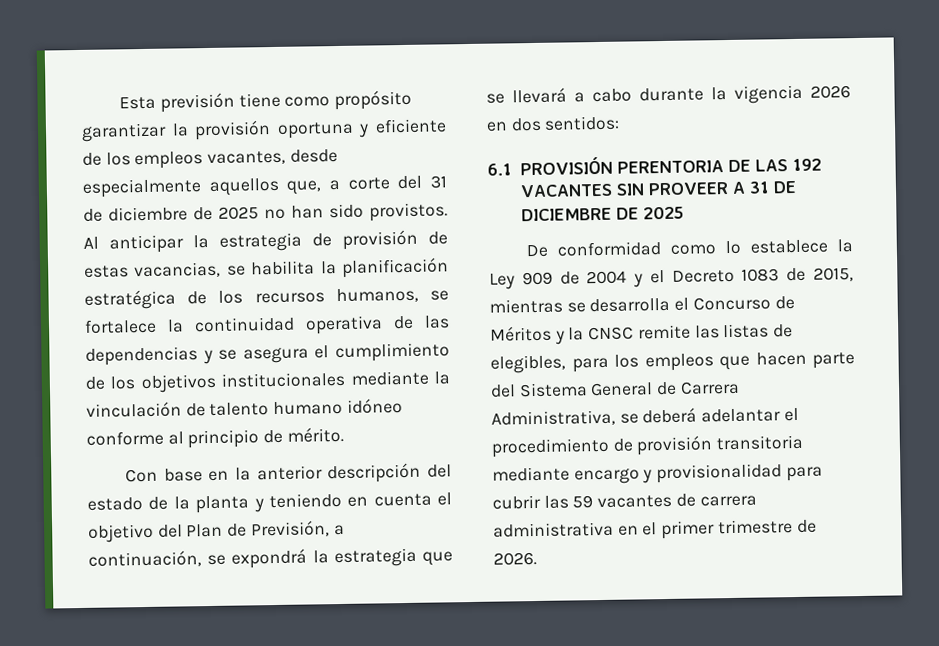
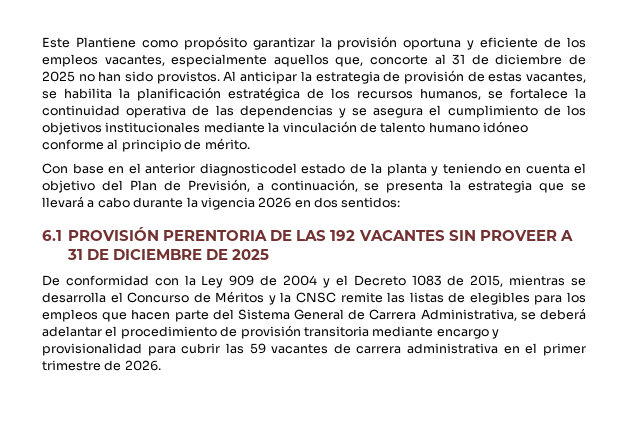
[119,92,281,113] Esta previsión tiene -> [42,37,136,48] Este Plantiene
[289,149,338,163] desde -> (165, 60) none
[329,175,423,191] a corte del -> [370,54,446,65] concorte al
[134,261,222,279] vacancias, -> [525,72,586,83] vacantes,
[235,462,453,484] la anterior descripción del -> [128,163,297,176] el anterior diagnosticodel
[231,548,308,569] expondrá -> [386,181,444,193] presenta
[670,239,829,255] como lo establece -> [154,278,179,286] con
[490,354,566,374] elegibles, -> [469,292,530,305] elegibles

